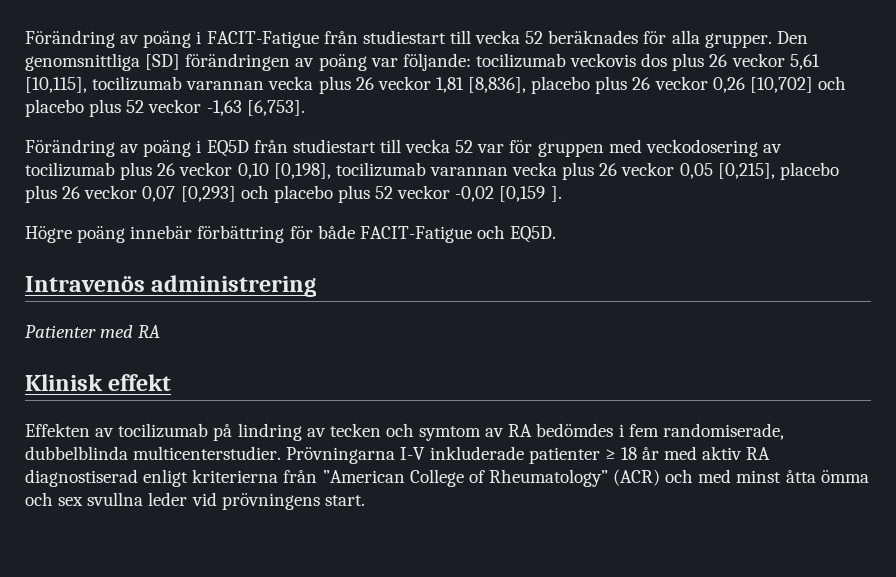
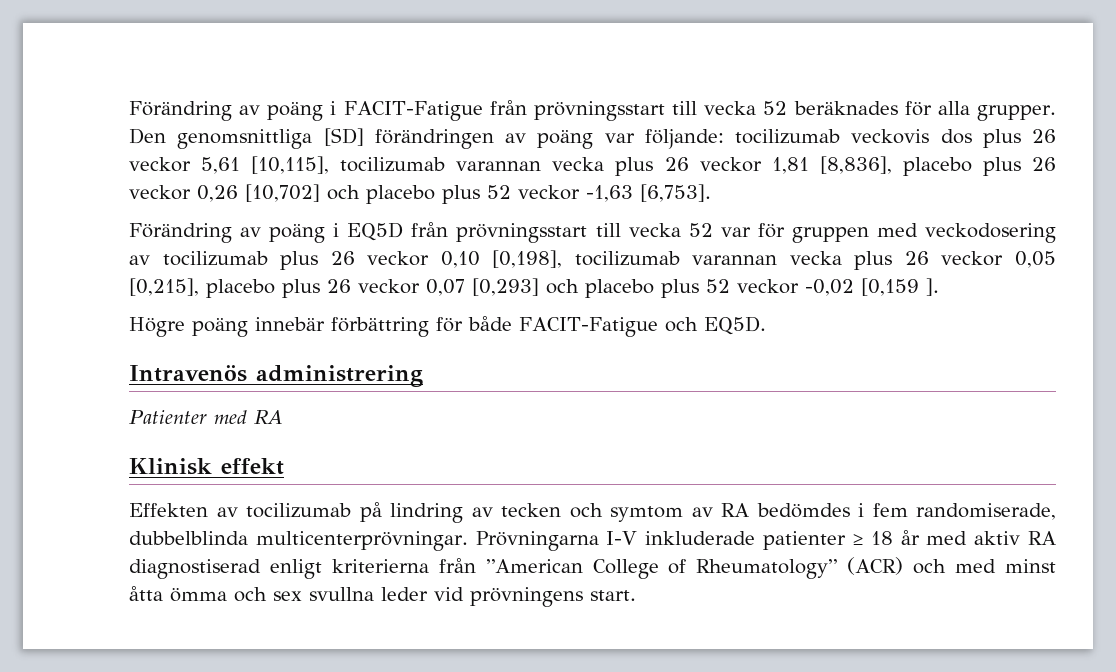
[362,30,446,44] studiestart -> [533,101,665,121] prövningsstart
[292,139,376,153] studiestart -> [456,223,588,243] prövningsstart
[133,446,282,460] multicenterstudier. -> [255,531,468,551] multicenterprövningar.

